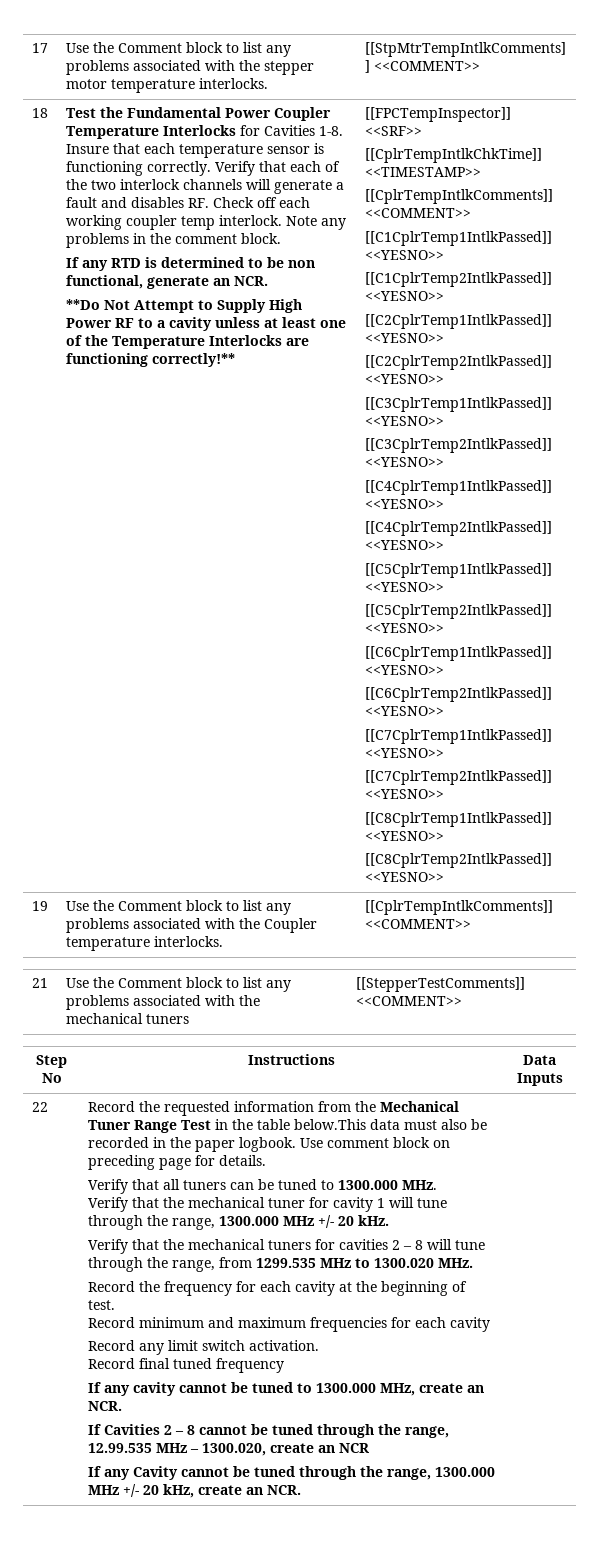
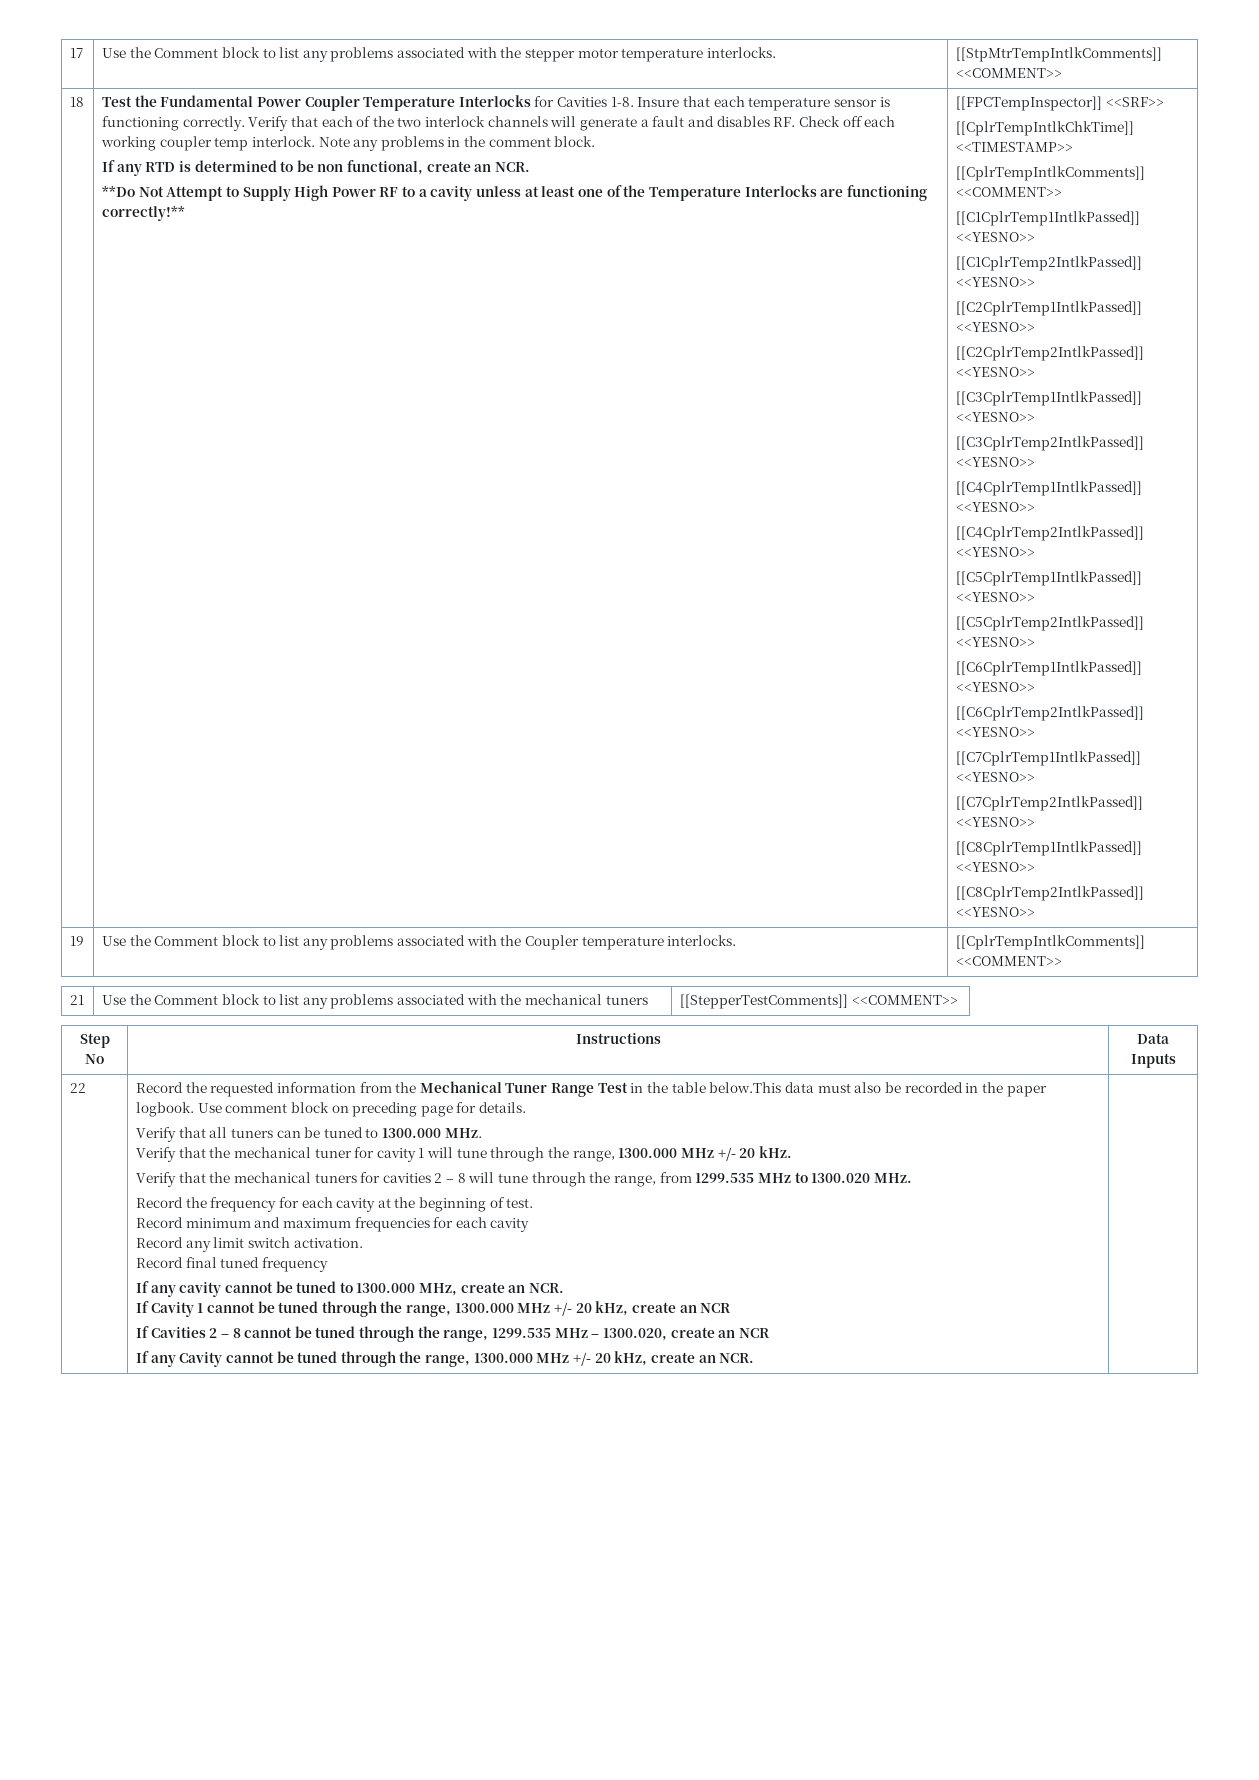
[146,276,209,289] generate -> [426,161,471,172] create
(122, 1406) none -> [135,1301,732,1317] // If Cavity 1 cannot be tuned through the range, 1300.000 MHz +/- 20 kHz, create an NCR
[87,1443,152,1453] 12.99.535 -> [492,1328,552,1338] 1299.535

